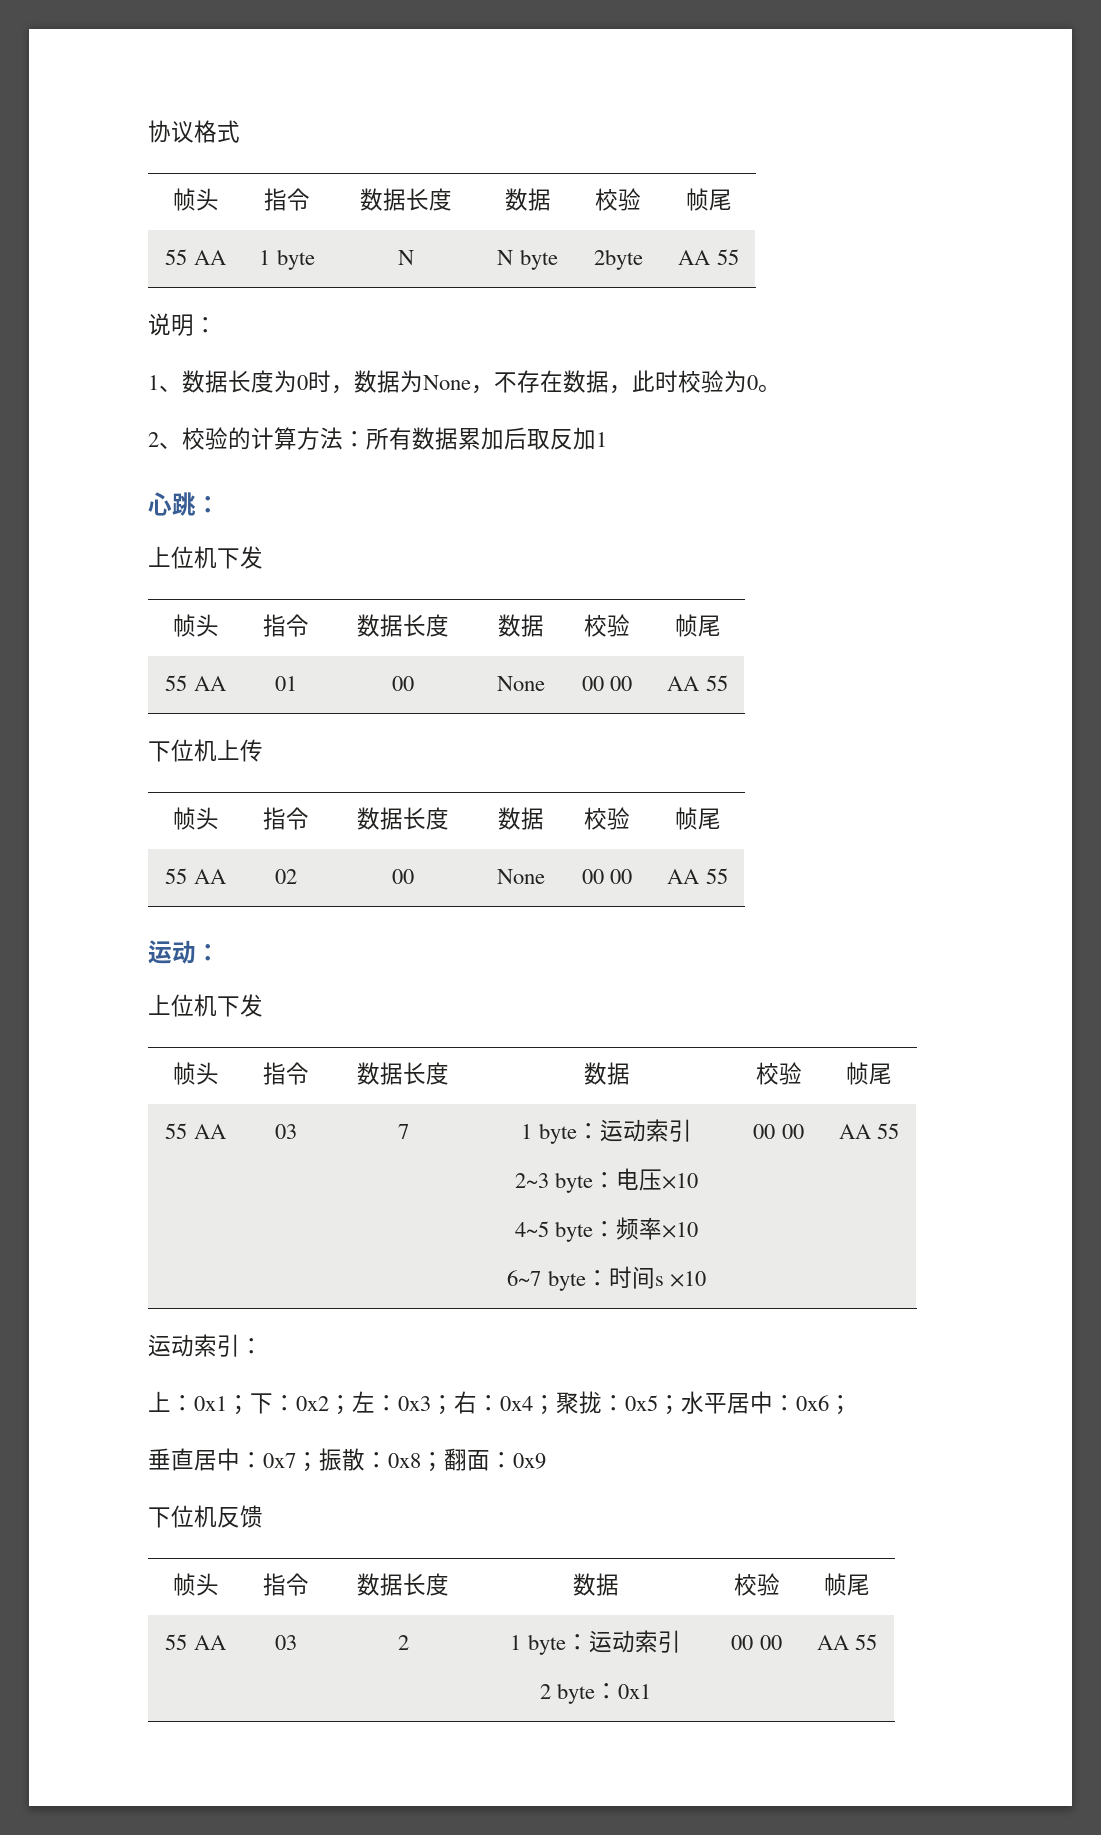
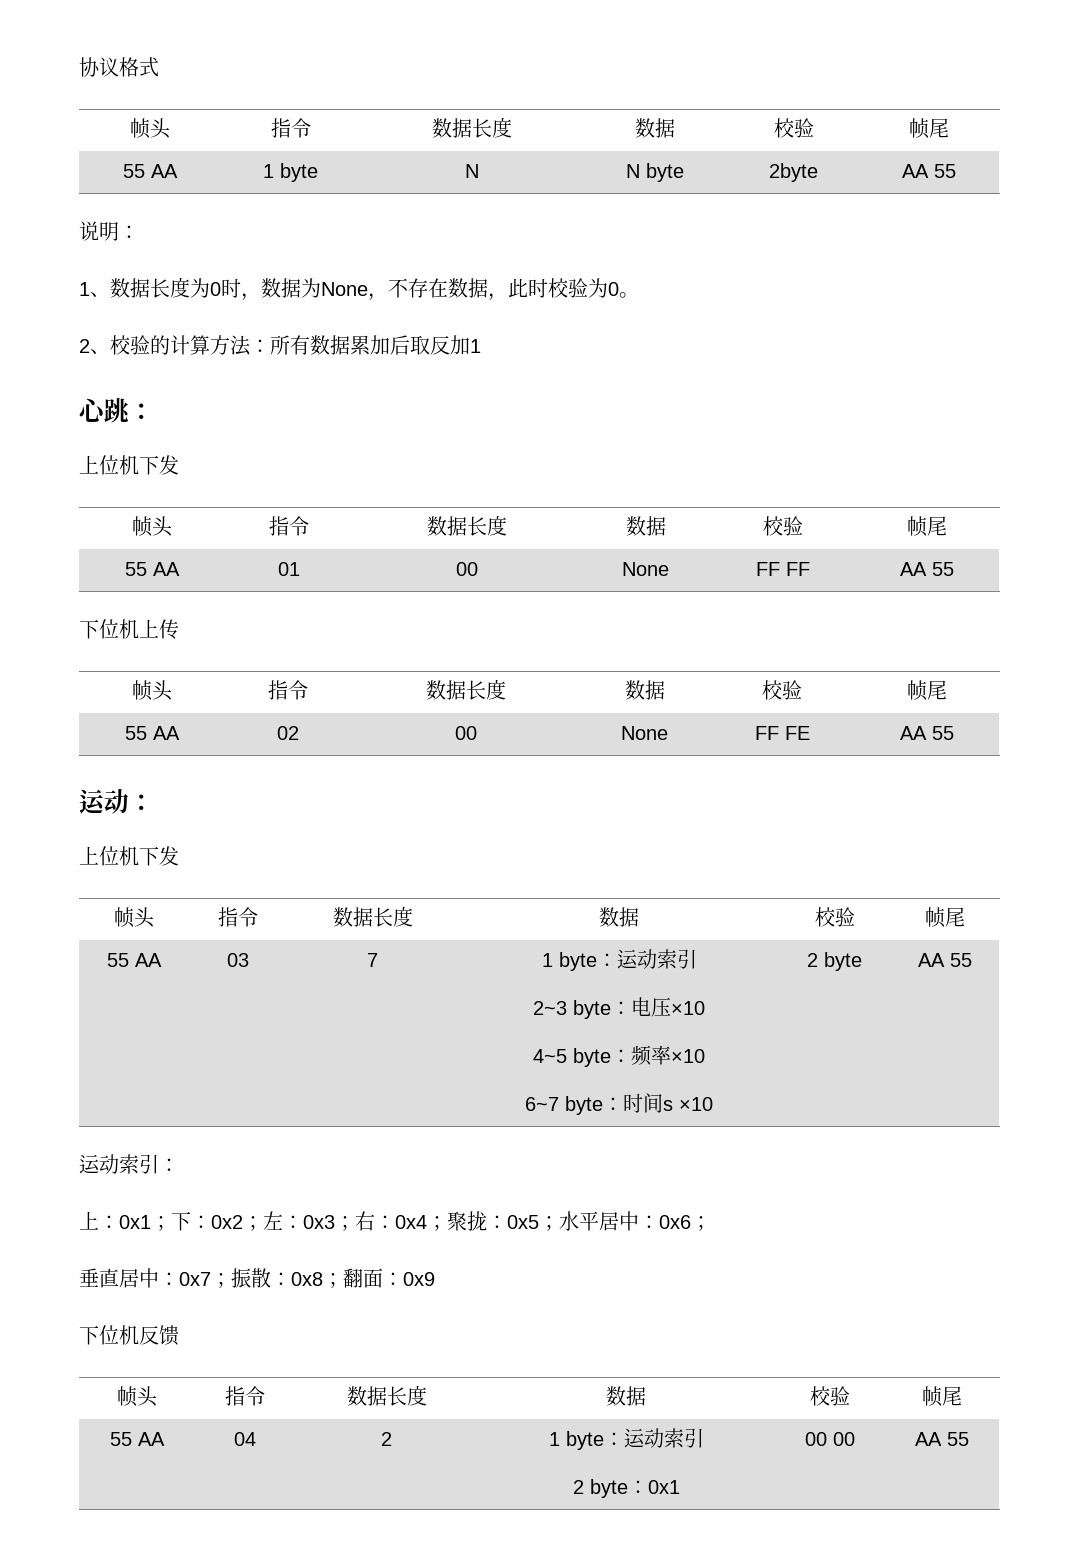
[581,676,633,691] 00 00 -> [755,562,810,576] FF FF
[581,869,633,884] 00 00 -> [754,726,810,740] FF FE
[753,1124,804,1139] 00 00 -> [807,952,862,971] 2 byte
[274,1635,297,1650] 03 -> [234,1432,256,1446] 04

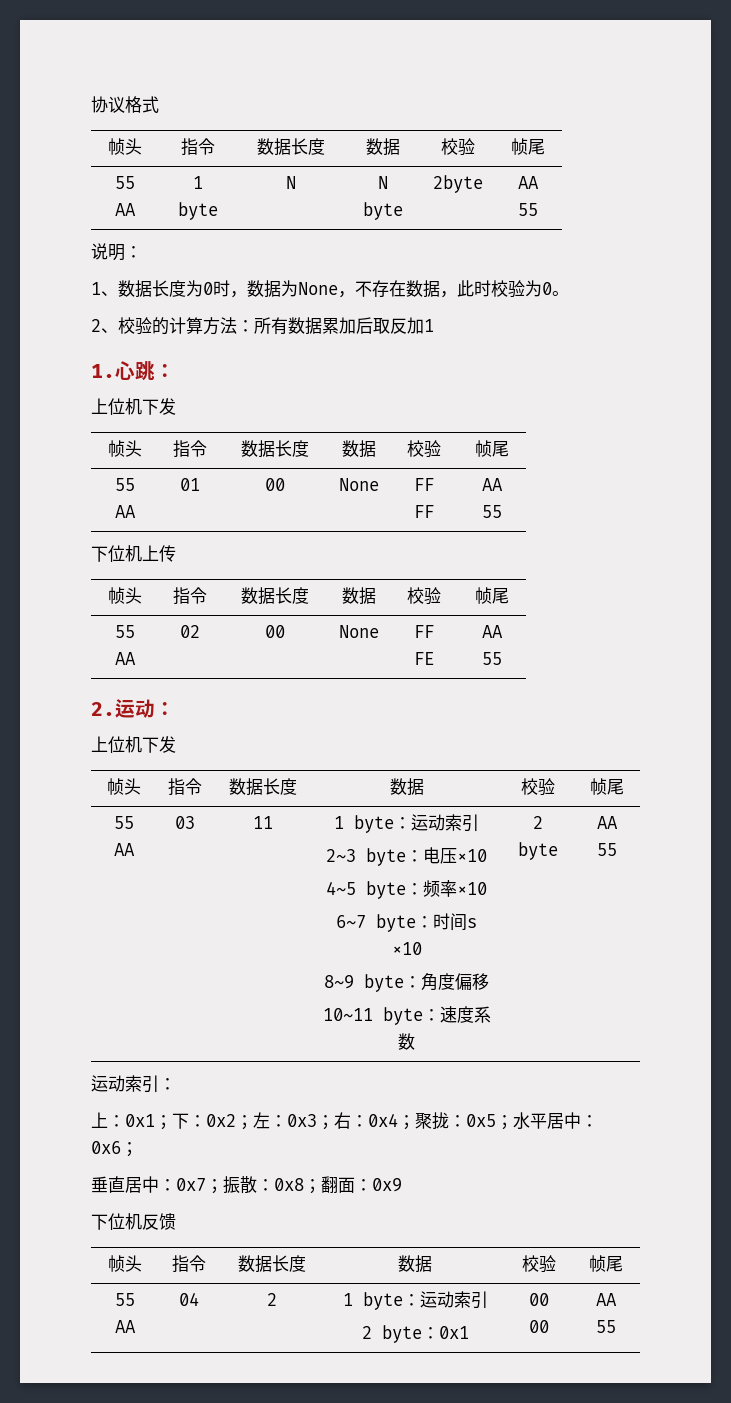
(481, 346) none -> [91,364,115,378] 1.
(954, 733) none -> [91,702,115,716] 2.
[367,953,378,967] 7 -> [253,816,273,829] 11
(713, 1104) none -> [324,973,489,992] [322,1006,491,1025] [398,1033,415,1050] // 8~9 byte：角度偏移 // 10~11 byte：速度系数

